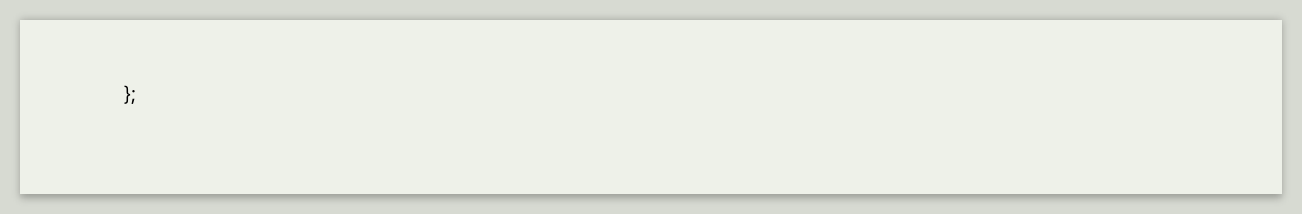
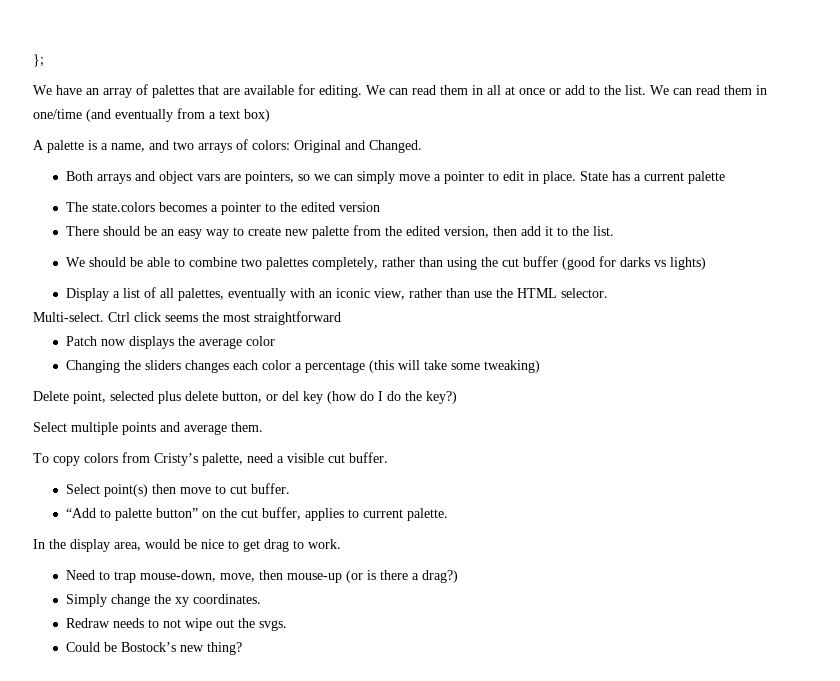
(136, 94) none -> [33,84,767,98] [33,108,270,122] [33,139,422,153] [65,171,725,184] [65,202,380,215] [65,225,614,239] [65,256,706,270] [65,287,608,301] [33,311,341,325] [65,336,275,349] [65,360,540,373] [33,391,457,404] [33,422,263,435] [33,452,388,466] [65,483,290,497] [65,507,448,521] [33,539,341,552] [65,570,458,583] [65,594,261,607] [65,618,287,631] [65,642,242,655] // We have an array of palettes that are available for editing. We can read them in all at once or add to the list. We can read them in one/time (and eventually from a text box) // A palette is a name, and two arrays of colors: Original and Changed. // Both arrays and object vars are pointers, so we can simply move a pointer to edit in place. State has a current palette // The state.colors becomes a pointer to the edited version // There should be an easy way to create new palette from the edited version, then add it to the list. // We should be able to combine two palettes completely, rather than using the cut buffer (good for darks vs lights) // Display a list of all palettes, eventually with an iconic view, rather than use the HTML selector. // Multi-select. Ctrl click seems the most straightforward // Patch now displays the average color // Changing the sliders changes each color a percentage (this will take some tweaking) // Delete point, selected plus delete button, or del key (how do I do the key?) // Select multiple points and average them. // To copy colors from Cristy’s palette, need a visible cut buffer. // Select point(s) then move to cut buffer. // “Add to palette button” on the cut buffer, applies to current palette. // In the display area, would be nice to get drag to work. // Need to trap mouse-down, move, then mouse-up (or is there a drag?) // Simply change the xy coordinates. // Redraw needs to not wipe out the svgs. // Could be Bostock’s new thing?

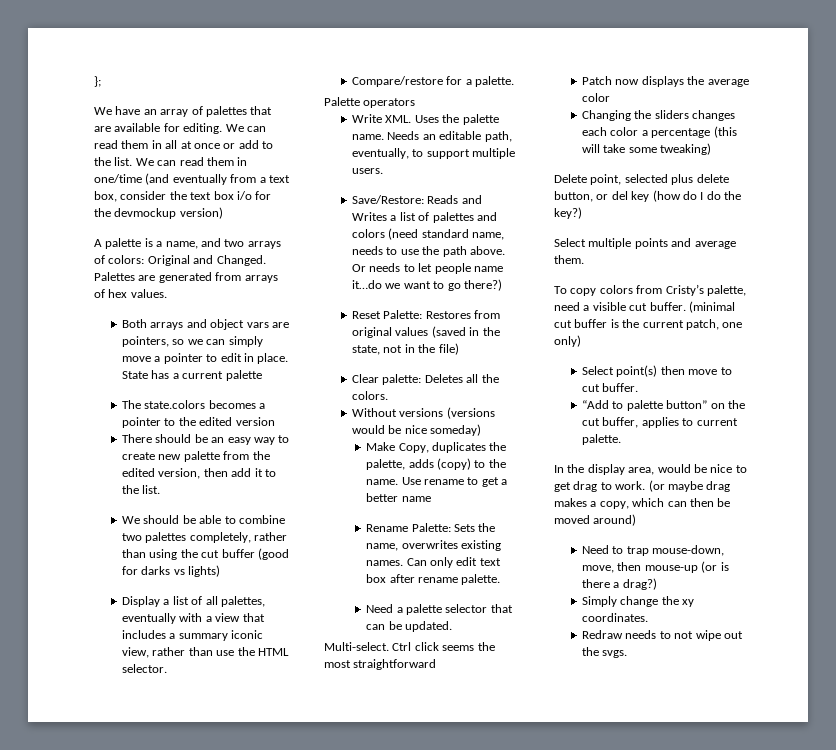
[244,109,270,122] box) -> [94,191,272,202] [94,207,223,219] box, consider the text box i/o for the devmockup version)
(422, 146) none -> [94,272,278,283] [94,289,167,298] Palettes are generated from arrays of hex values.
[318,291,332,298] an -> [205,613,265,622] [122,630,228,641] a view that includes a summary
(608, 293) none -> [352,76,515,87] [324,97,416,108] [352,114,499,125] [352,131,512,142] [352,148,516,159] [352,168,384,174] [352,195,482,204] [352,212,497,223] [352,228,505,240] [352,246,505,257] [352,263,503,274] [352,279,502,291] [352,310,501,319] [352,326,500,338] [352,343,459,355] [352,374,499,385] [352,391,389,400] [352,407,495,419] [352,424,482,436] [366,442,507,453] [366,458,506,470] [366,477,508,487] [366,493,431,502] [366,523,496,532] [366,540,502,551] [366,557,501,568] [366,574,501,585] [366,604,513,615] [366,621,453,632] // Compare/restore for a palette. // Palette operators // Write XML. Uses the palette name. Needs an editable path, eventually, to support multiple users. // Save/Restore: Reads and Writes a list of palettes and colors (need standard name, needs to use the path above. Or needs to let people name it…do we want to go there?) // Reset Palette: Restores from original values (saved in the state, not in the file) // Clear palette: Deletes all the colors. // Without versions (versions would be nice someday) // Make Copy, duplicates the palette, adds (copy) to the name. Use rename to get a better name // Rename Palette: Sets the name, overwrites existing names. Can only edit text box after rename palette. // Need a palette selector that can be updated.
(388, 457) none -> [688,301,735,313] [554,319,743,330] [554,335,581,347] (minimal cut buffer is the current patch, one only)
(341, 544) none -> [648,480,731,492] [554,498,731,509] [554,514,637,526] (or maybe drag makes a copy, which can then be moved around)
[65,642,242,655] // Could be Bostock’s new thing? -> (628, 654) none

